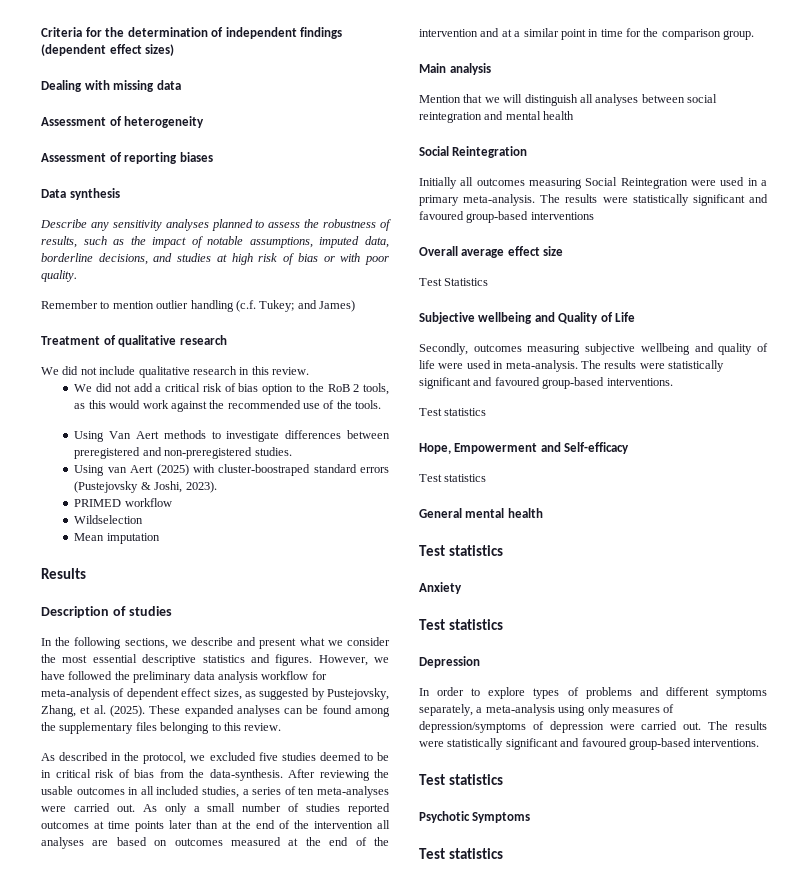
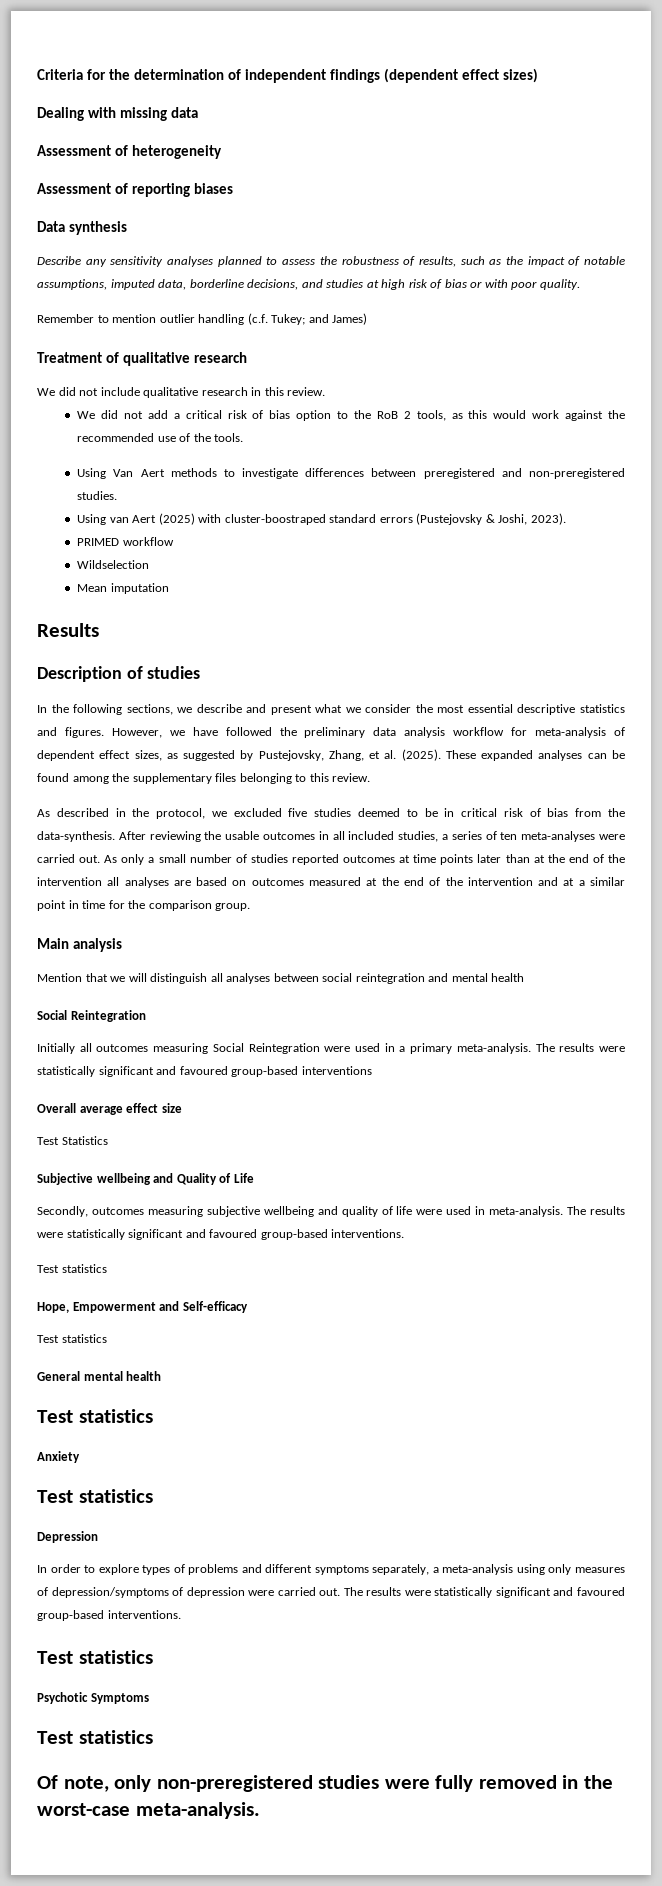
(503, 853) none -> [37,1775,613,1792] [37,1802,260,1819] // Of note, only non-preregistered studies were fully removed in the worst-case meta-analysis.

